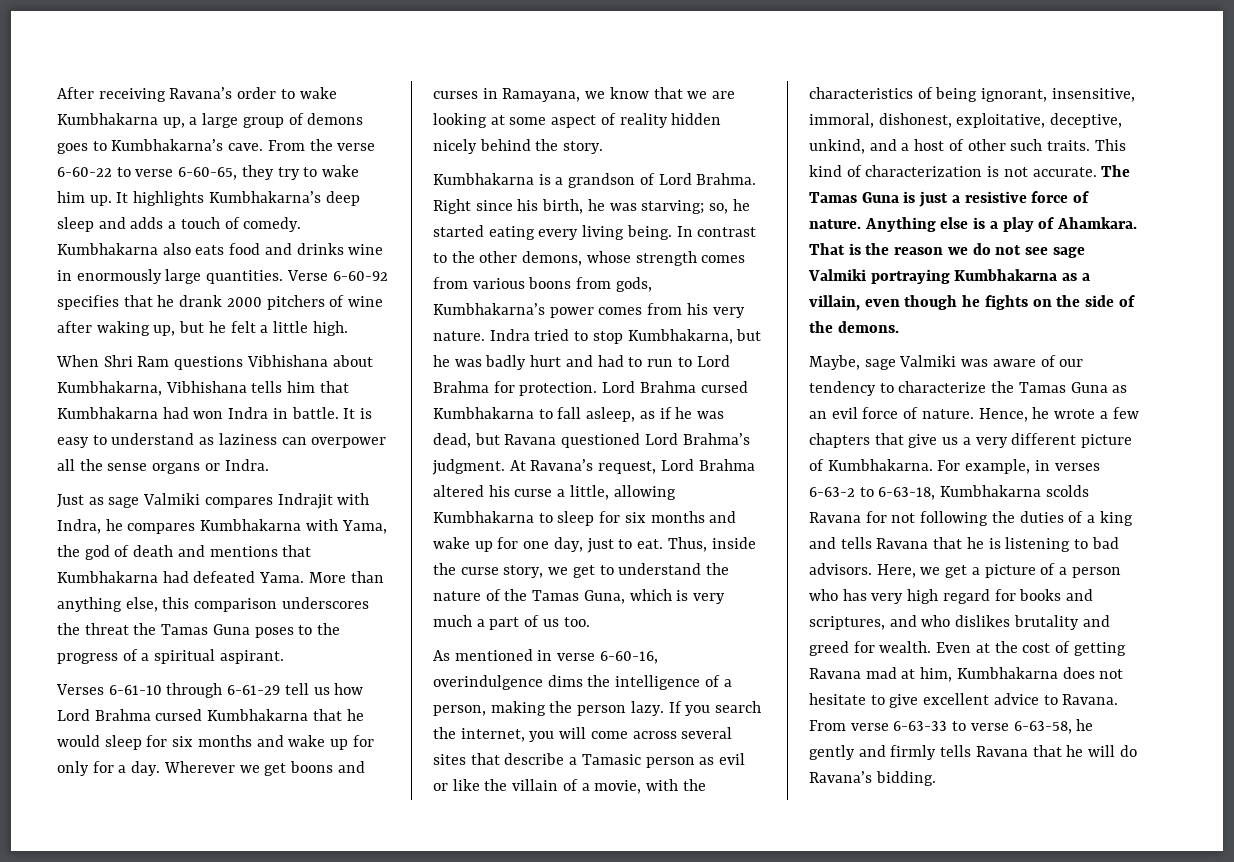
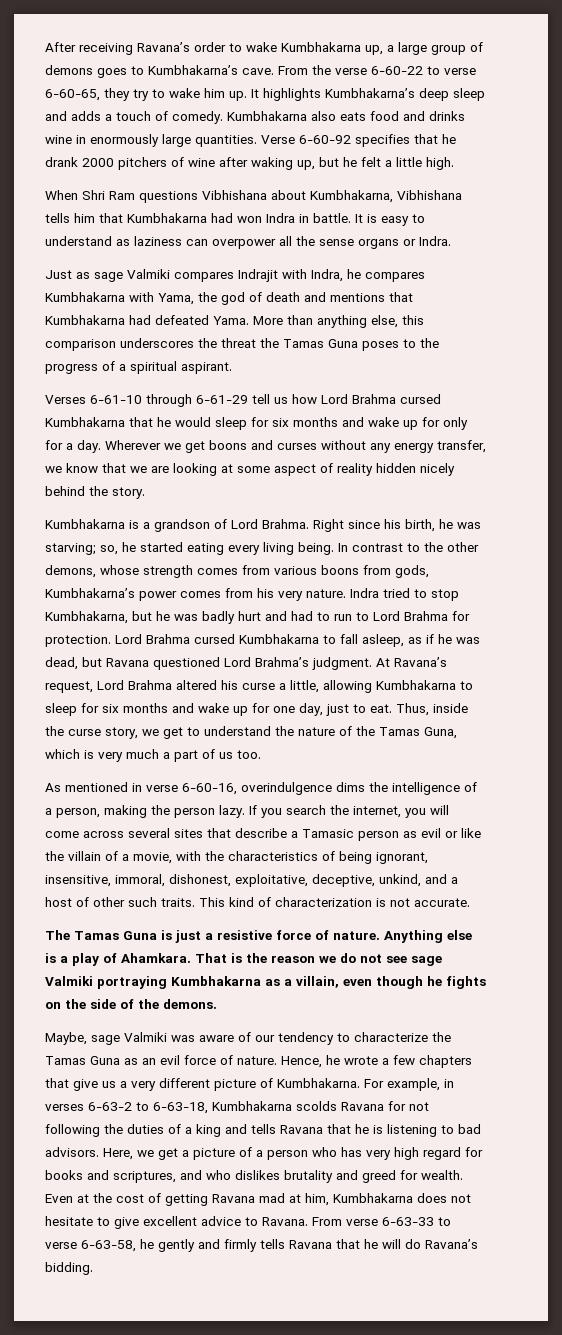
[482,88,581,102] in Ramayana, -> [321,440,486,453] without any energy transfer,
(1097, 172) none -> (470, 902) //

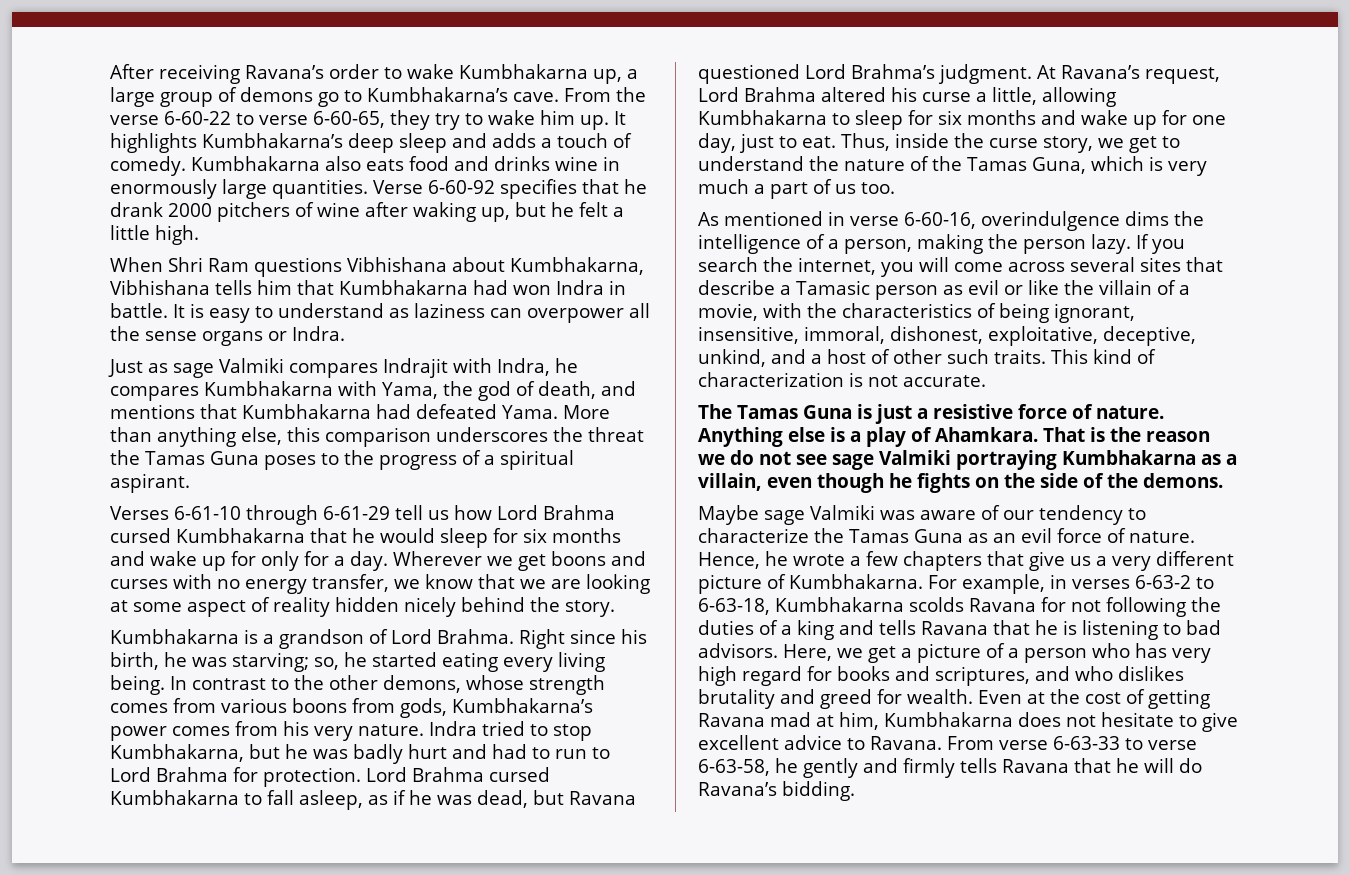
[97,68,127,78] goes -> [318,92,339,107] go
[266,292,300,302] death -> [537,381,596,399] death,
[321,440,391,453] without any -> [173,574,240,589] with no
[45,1032,87,1045] Maybe, -> [698,505,759,525] Maybe

